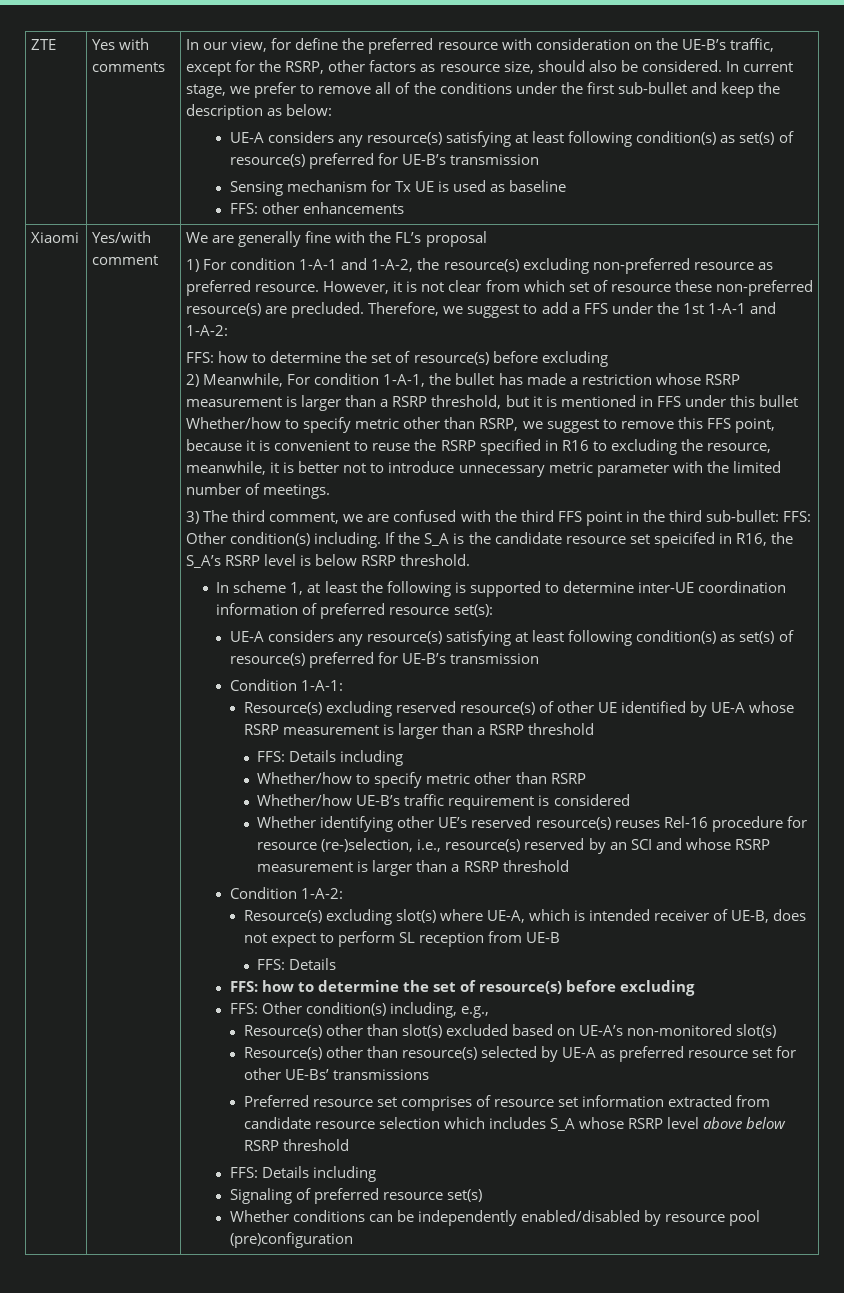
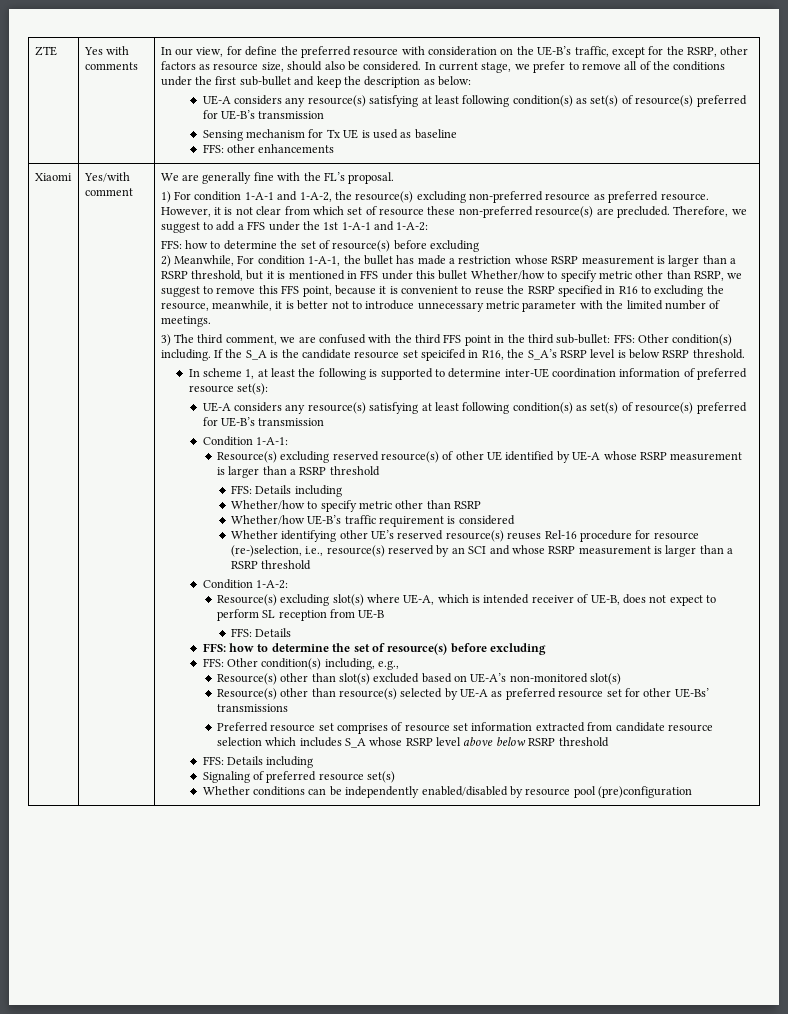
[425,231,487,247] proposal -> [348,172,395,184] proposal.

